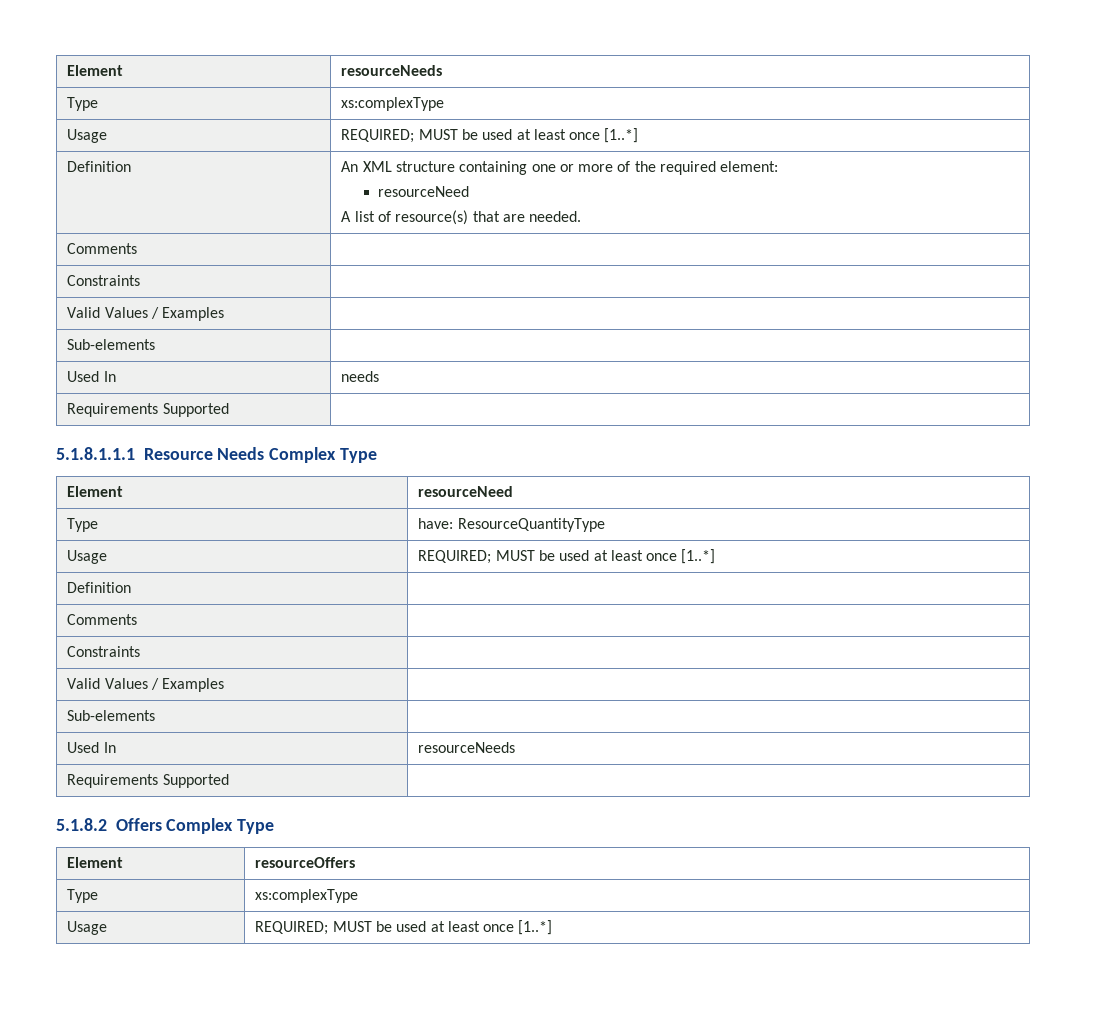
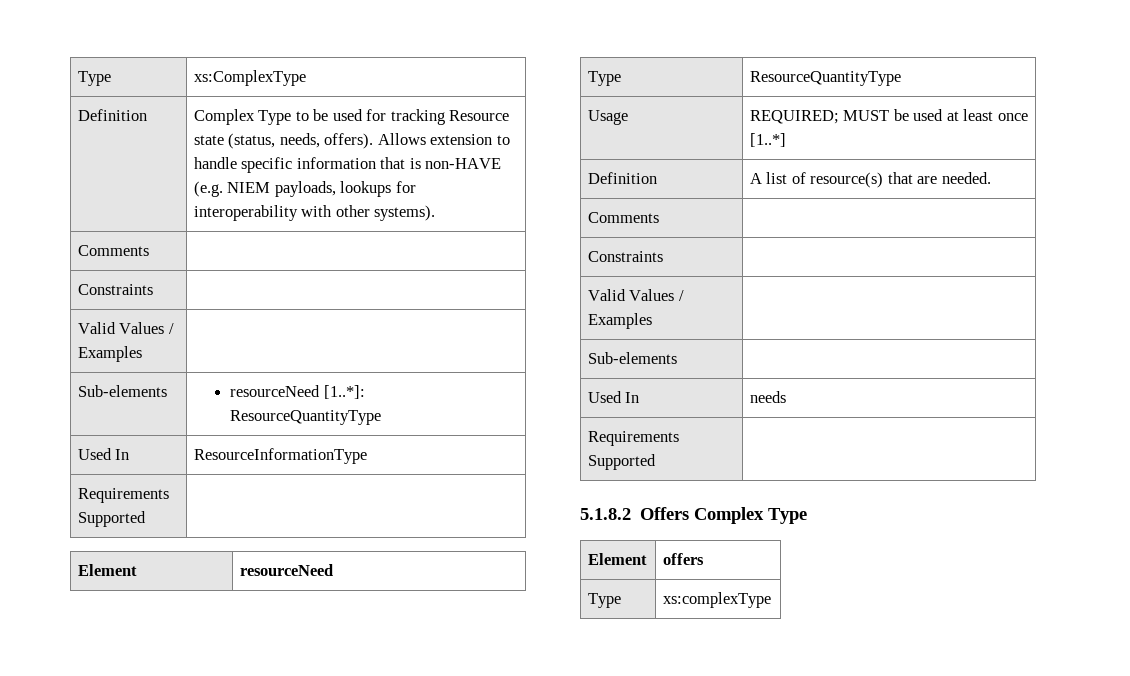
[67,65,124,76] [341,65,443,76] [67,97,99,111] [341,97,445,111] Element | resourceNeeds // Type | xs:complexType -> [77,71,111,86] [193,70,306,86] [77,109,147,121] [193,109,510,125] [193,133,510,149] [193,157,502,173] [193,181,416,197] [193,205,436,221] [77,245,149,256] [77,284,153,295] [77,322,174,334] [77,346,142,362] [77,385,167,397] [230,385,365,399] [230,410,382,425] [77,448,130,460] [193,448,367,464] [77,488,169,503] [77,511,146,527] [77,564,137,576] [239,564,333,576] [587,71,621,86] [749,71,901,86] Type | xs:ComplexType // Definition | Complex Type to be used for tracking Resource state (status, needs, offers). Allows extension to handle specific information that is non-HAVE (e.g. NIEM payloads, lookups for interoperability with other systems). // Comments | // Constraints | // Valid Values / Examples | // Sub-elements | resourceNeed [1..*]: ResourceQuantityType // Used In | ResourceInformationType // Requirements Supported | // Element | resourceNeed // Type | ResourceQuantityType
[341,161,779,175] [378,186,470,197] An XML structure containing one or more of the required element: // resourceNeed // -> (657, 178) none
[56,447,377,463] [67,486,124,497] [418,486,514,497] [67,518,99,532] [418,518,605,532] [67,550,108,564] [418,549,716,564] [67,582,132,593] [67,614,138,625] [67,646,141,657] [67,678,225,692] [67,710,156,721] [67,742,116,753] [418,742,516,753] [67,774,229,788] // 5.1.8.1.1.1 Resource Needs Complex Type // Element | resourceNeed // Type | have: ResourceQuantityType // Usage | REQUIRED; MUST be used at least once [1..*] // Definition | // Comments | // Constraints | // Valid Values / Examples | // Sub-elements | // Used In | resourceNeeds // Requirements Supported | -> (656, 462) none
[255,857,356,868] [67,889,99,903] [255,889,359,903] [67,921,108,935] [255,920,553,935] resourceOffers // Type | xs:complexType // Usage | REQUIRED; MUST be used at least once [1..*] -> [662,553,704,565] [587,593,621,608] [662,592,771,608] offers // Type | xs:complexType

